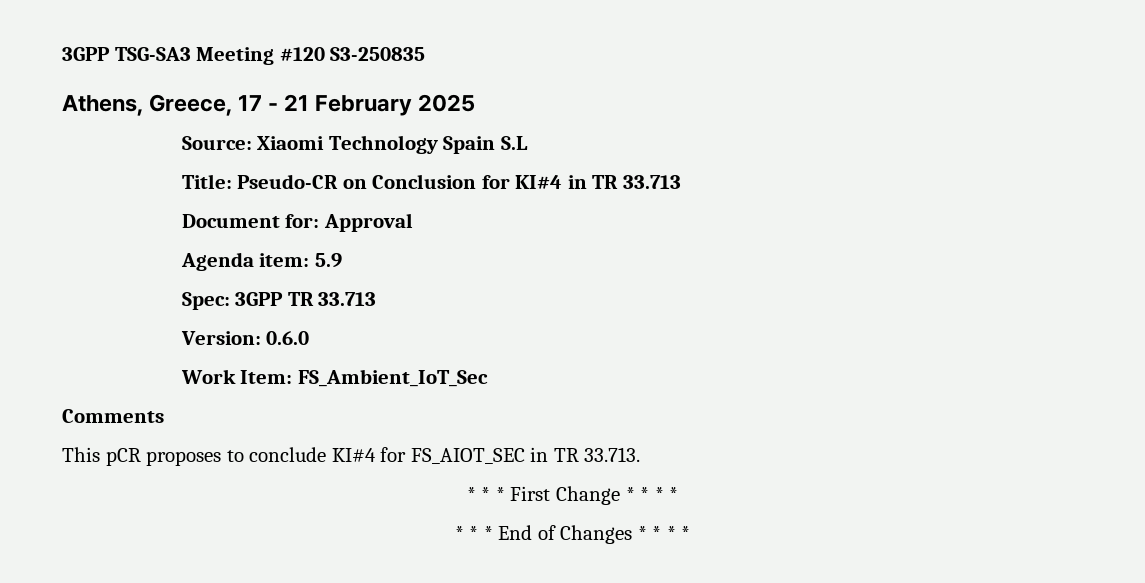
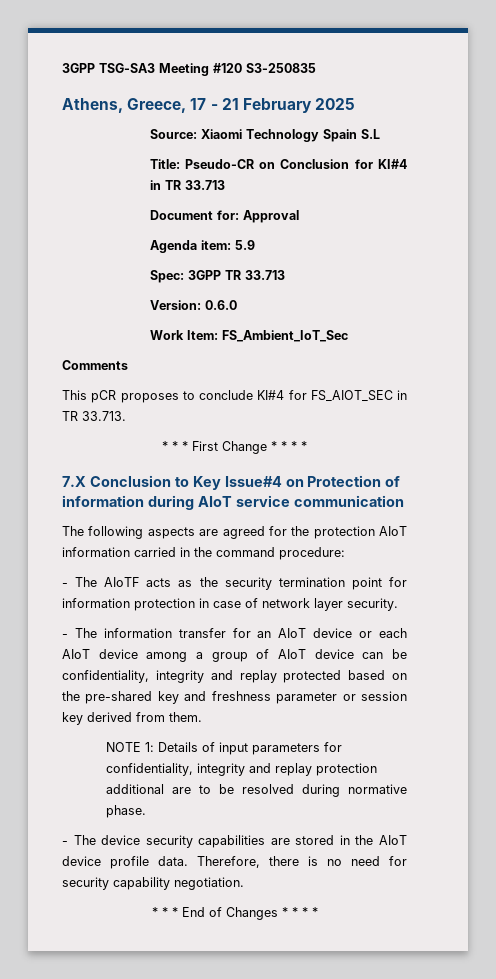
(679, 494) none -> [62,475,401,490] [62,495,404,510] [62,526,407,539] [62,547,345,560] [62,577,407,590] [62,598,398,611] [62,628,407,638] [62,649,407,662] [62,670,407,683] [62,691,407,704] [62,712,202,725] [105,742,342,755] [105,763,377,776] [105,784,408,797] [105,805,146,818] [62,835,407,848] [62,856,407,869] [62,877,244,890] // 7.X Conclusion to Key Issue#4 on Protection of information during AIoT service communication // The following aspects are agreed for the protection AIoT information carried in the command procedure: // - The AIoTF acts as the security termination point for information protection in case of network layer security. // - The information transfer for an AIoT device or each AIoT device among a group of AIoT device can be confidentiality, integrity and replay protected based on the pre-shared key and freshness parameter or session key derived from them. // NOTE 1: Details of input parameters for confidentiality, integrity and replay protection additional are to be resolved during normative phase. // - The device security capabilities are stored in the AIoT device profile data. Therefore, there is no need for security capability negotiation.

